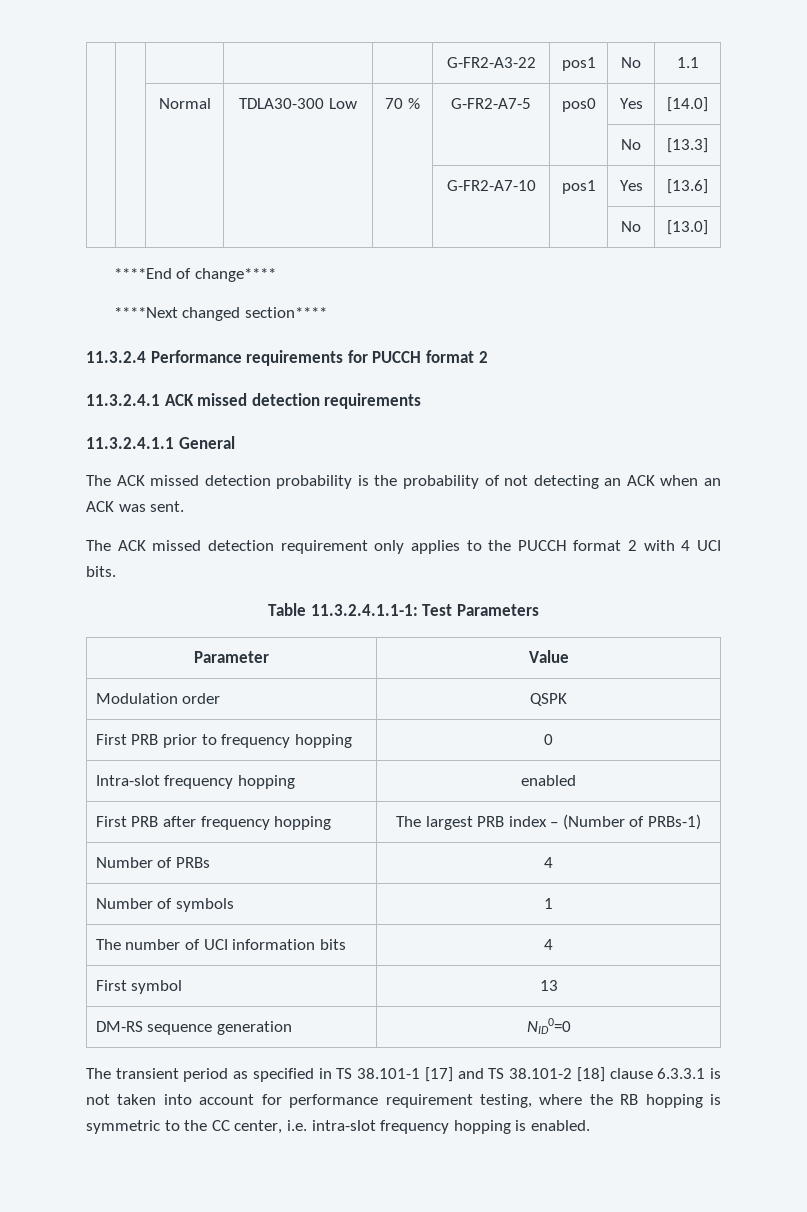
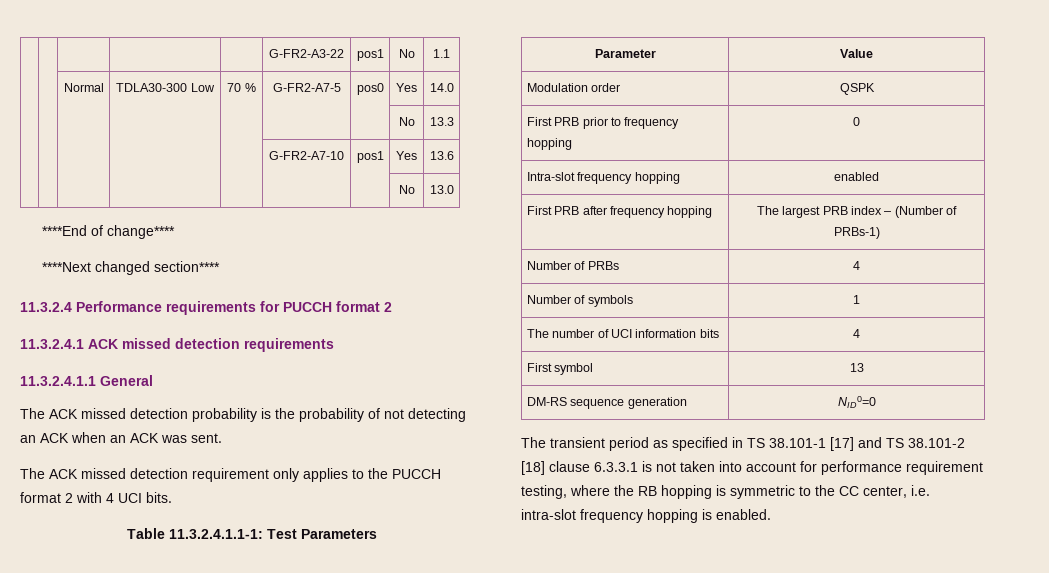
[667,97,708,112] [621,139,641,150] [667,138,708,153] [14.0] // | | | | | | | No | [13.3] -> [429,83,454,92] [398,117,415,126] [429,117,454,126] 14.0 // | | | | | | | No | 13.3
[667,179,708,194] [621,221,641,232] [667,220,708,235] [13.6] // | | | | | | | No | [13.0] -> [429,151,454,160] [398,185,415,194] [429,185,454,194] 13.6 // | | | | | | | No | 13.0

